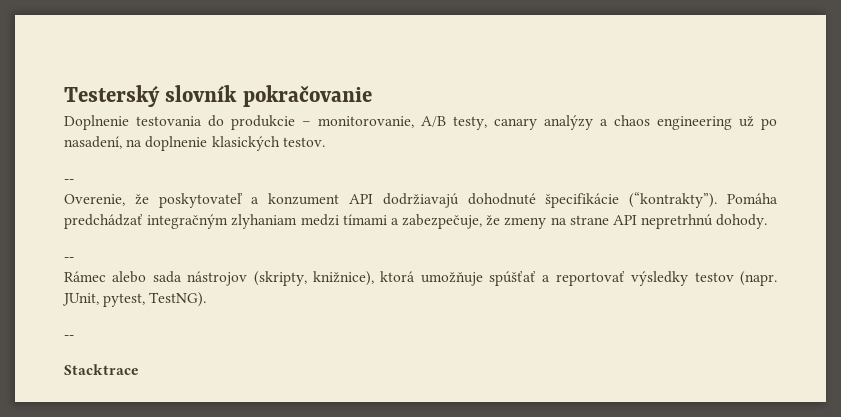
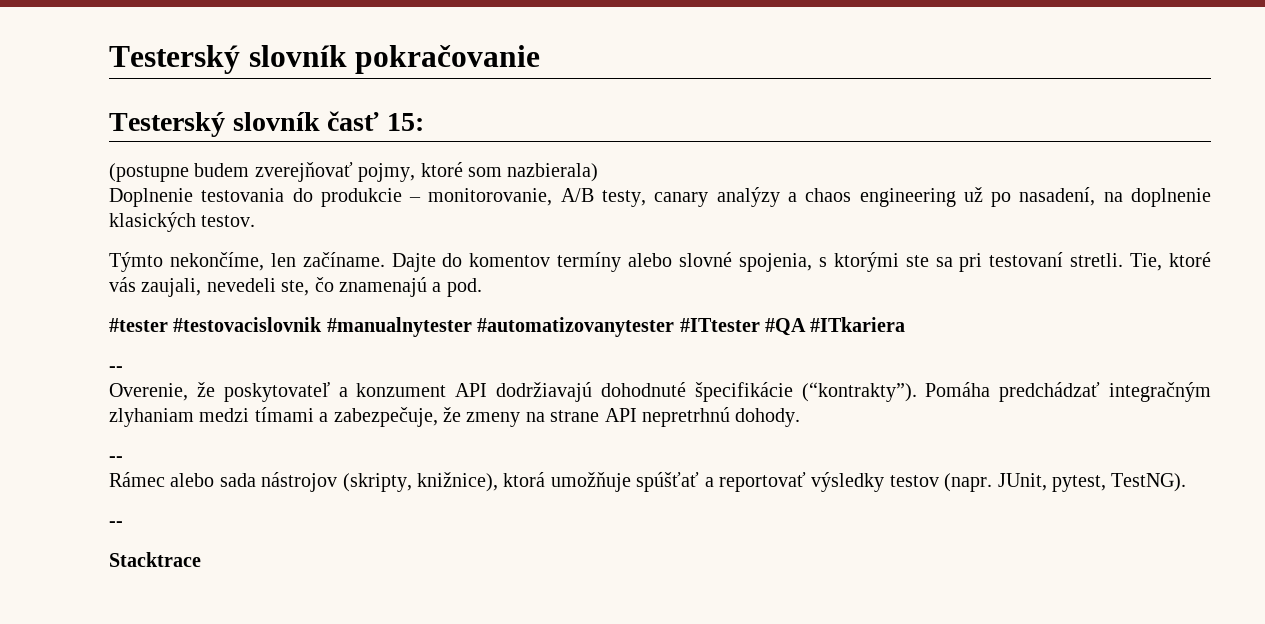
(372, 96) none -> [109,111,424,137] [109,162,599,182] // Testerský slovník časť 15: // (postupne budem zverejňovať pojmy, ktoré som nazbierala)
(325, 142) none -> [109,252,1211,272] [109,277,482,297] [109,317,906,337] // Týmto nekončíme, len začíname. Dajte do komentov termíny alebo slovné spojenia, s ktorými ste sa pri testovaní stretli. Tie, ktoré vás zaujali, nevedeli ste, čo znamenajú a pod. // #tester #testovacislovnik #manualnytester #automatizovanytester #ITtester #QA #ITkariera

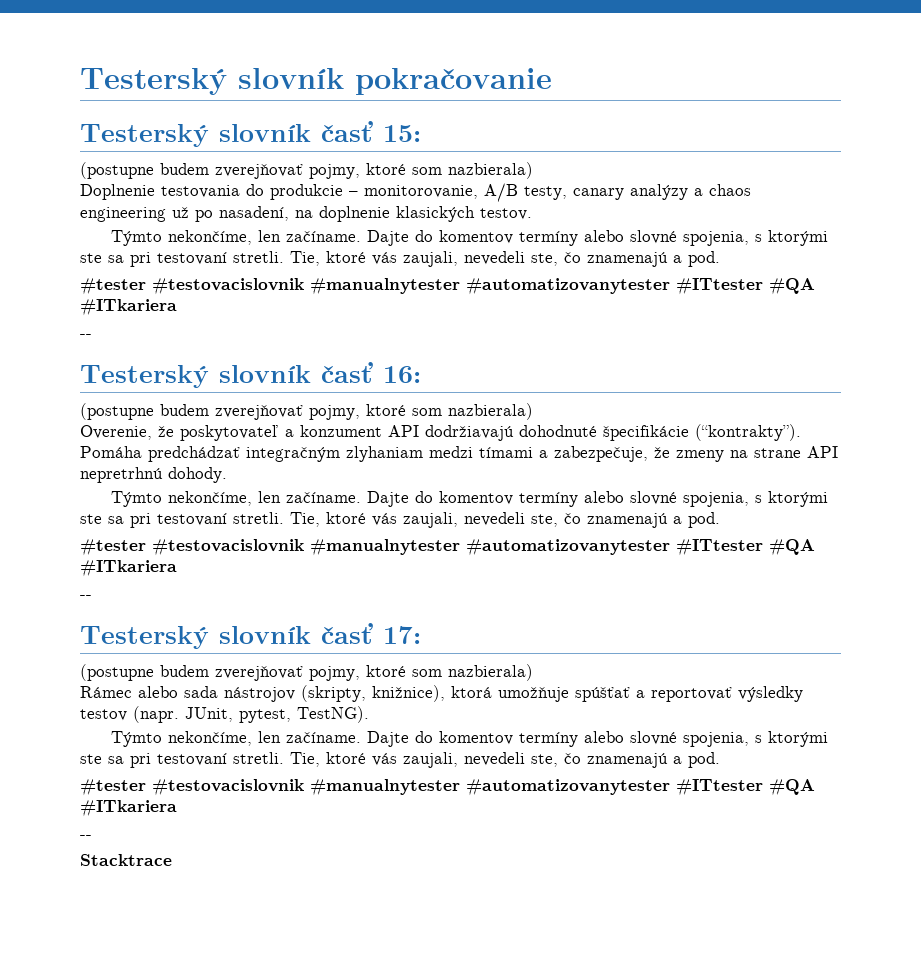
(123, 369) none -> [80,362,421,388] [80,403,533,420] // Testerský slovník časť 16: // (postupne budem zverejňovať pojmy, ktoré som nazbierala)
[109,456,123,462] -- -> [110,491,828,507] [80,512,720,528] [80,539,815,556] [80,560,177,577] [80,595,92,599] [80,623,421,649] [80,664,533,681] Týmto nekončíme, len začíname. Dajte do komentov termíny alebo slovné spojenia, s ktorými ste sa pri testovaní stretli. Tie, ktoré vás zaujali, nevedeli ste, čo znamenajú a pod. // #tester #testovacislovnik #manualnytester #automatizovanytester #ITtester #QA #ITkariera // -- // Testerský slovník časť 17: // (postupne budem zverejňovať pojmy, ktoré som nazbierala)
(1187, 482) none -> [110,731,828,747] [80,752,720,768] [80,779,815,796] [80,800,177,817] // Týmto nekončíme, len začíname. Dajte do komentov termíny alebo slovné spojenia, s ktorými ste sa pri testovaní stretli. Tie, ktoré vás zaujali, nevedeli ste, čo znamenajú a pod. // #tester #testovacislovnik #manualnytester #automatizovanytester #ITtester #QA #ITkariera

